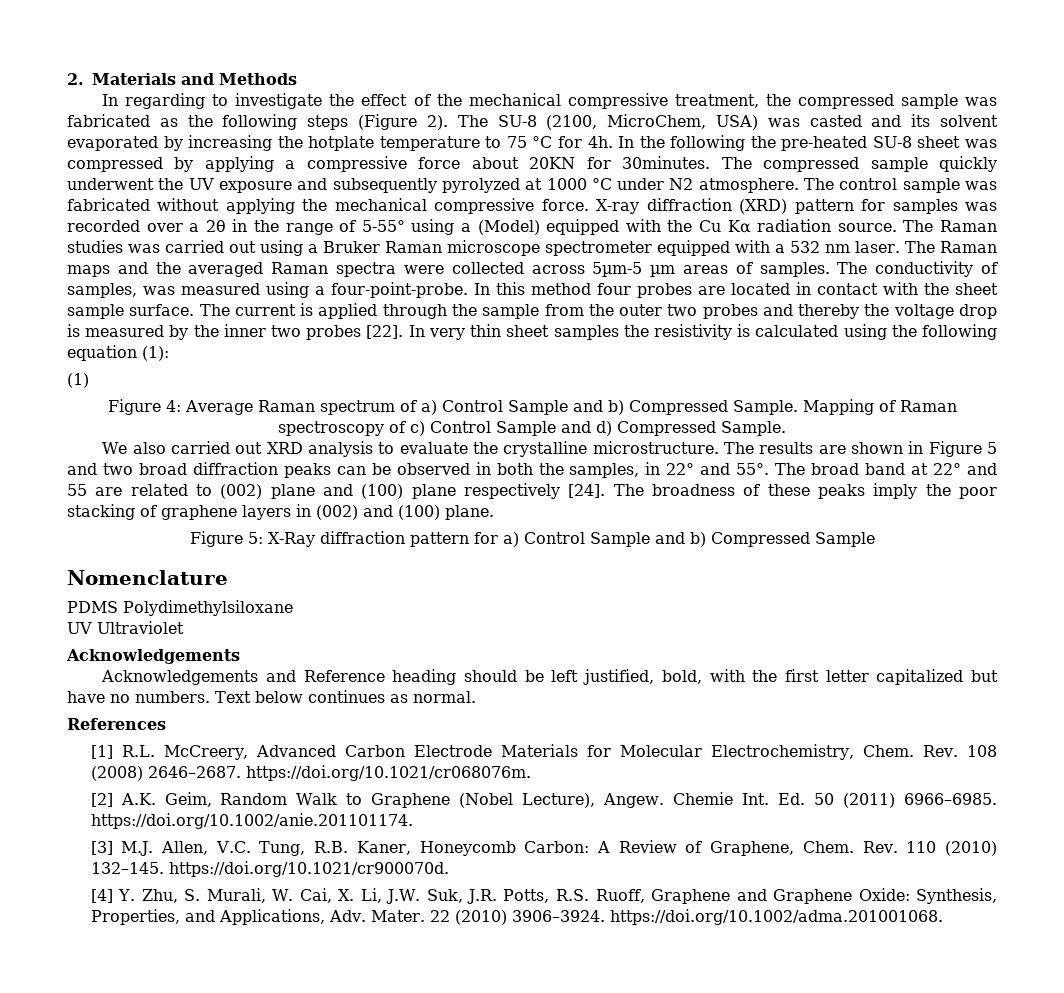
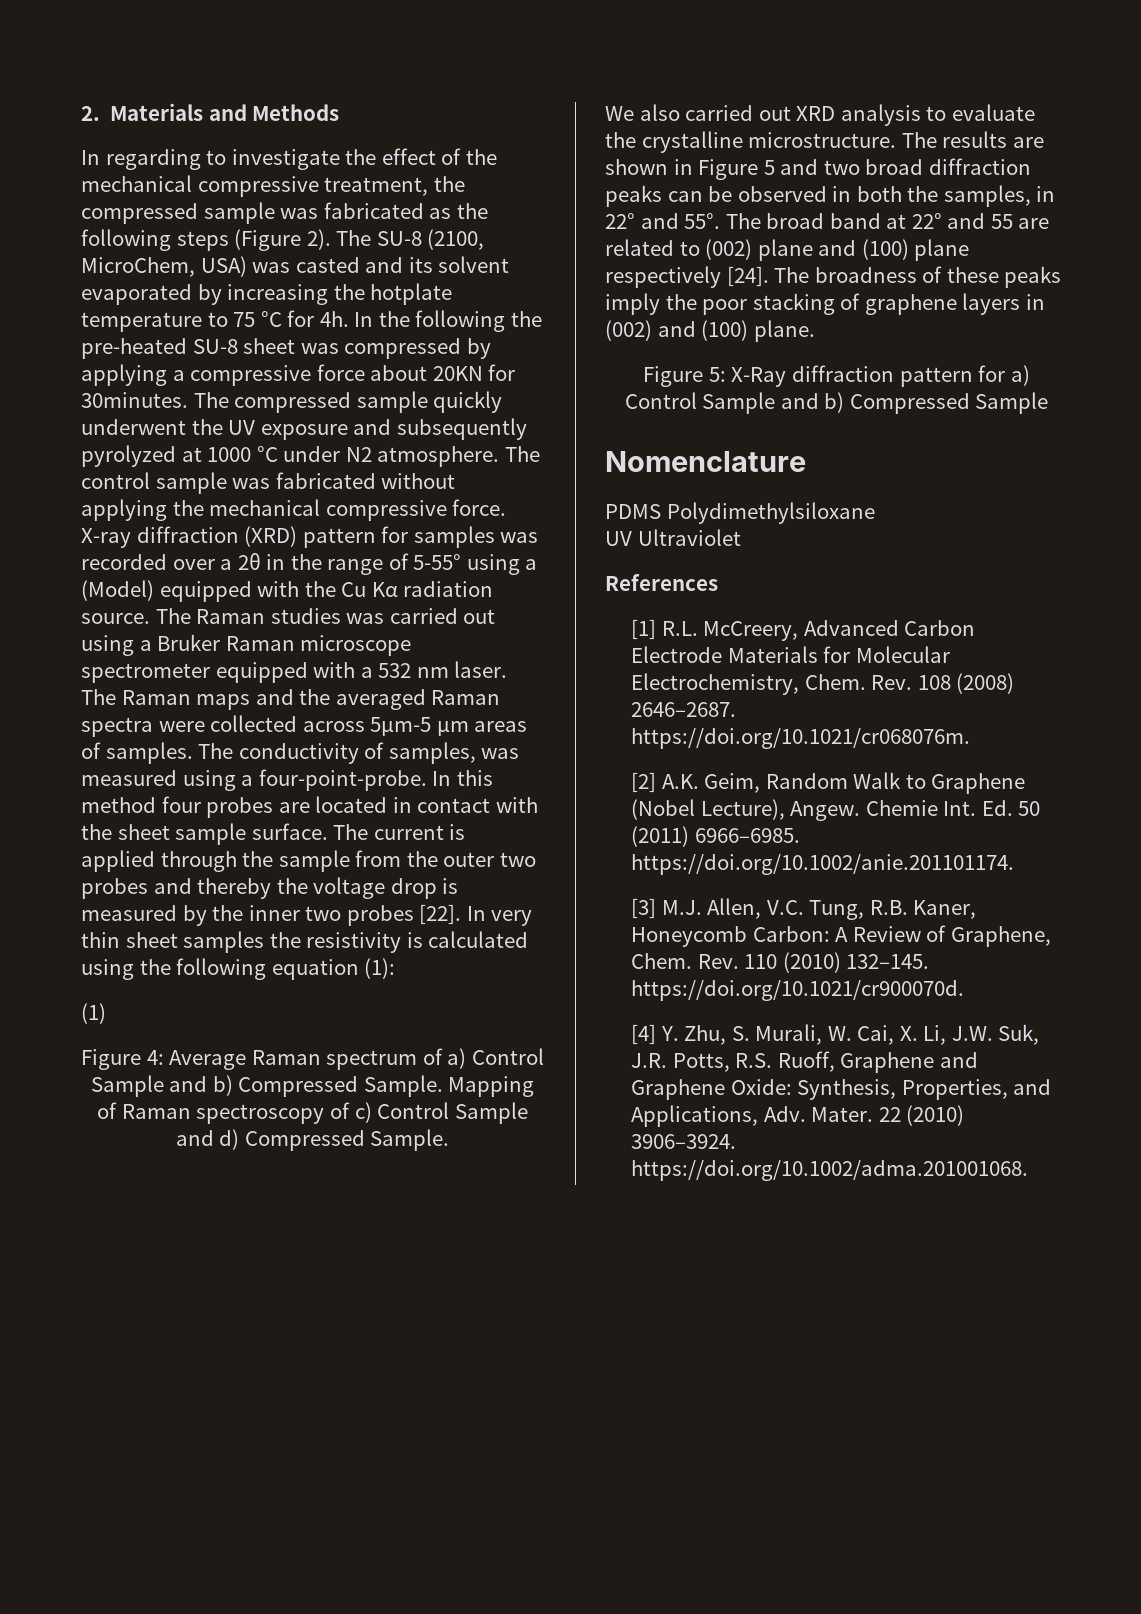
[66,649,240,664] [101,669,999,685] [67,690,476,703] // Acknowledgements // Acknowledgements and Reference heading should be left justified, bold, with the first letter capitalized but have no numbers. Text below continues as normal. -> (741, 537) none

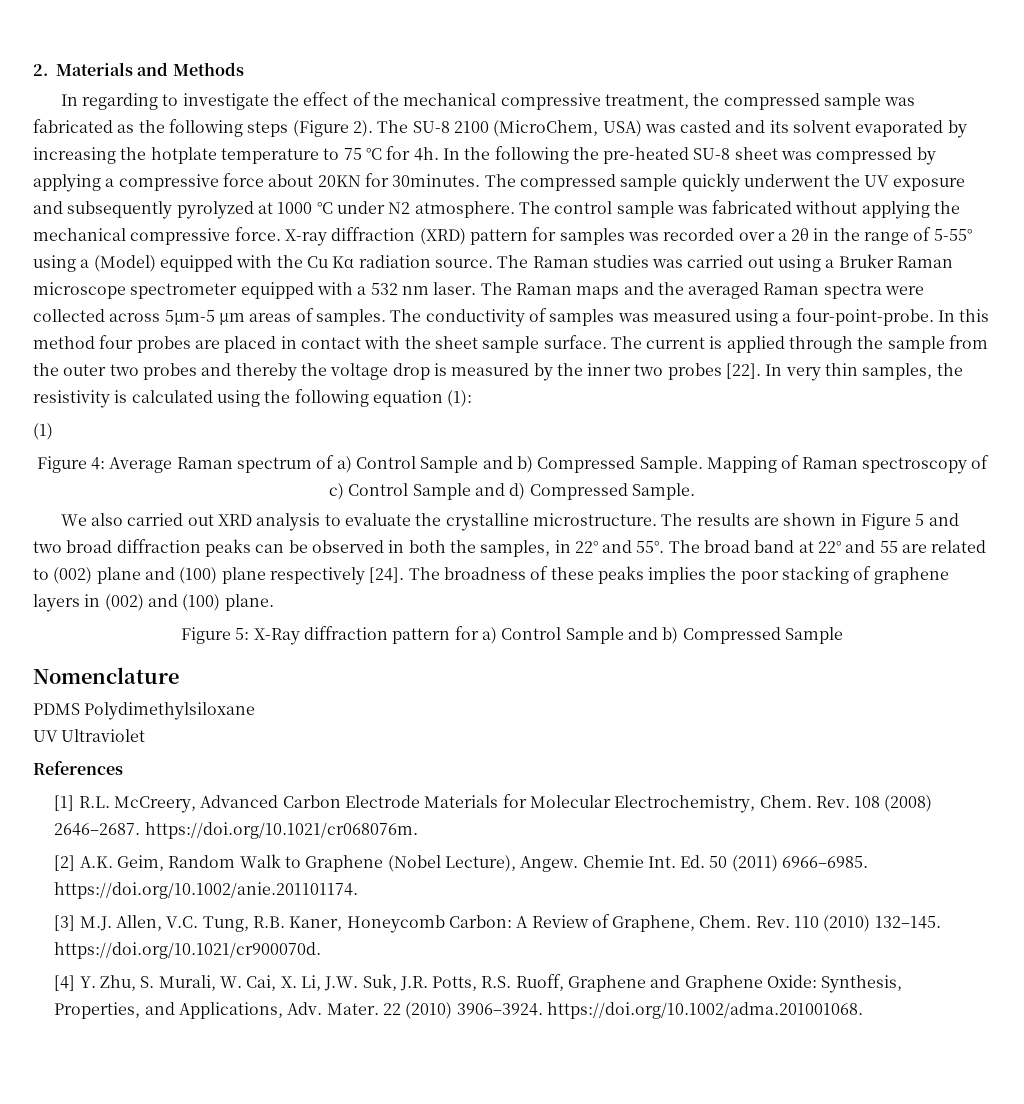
[427,229,485,250] [81,257,195,277] (2100, MicroChem, -> [453,120,599,137] 2100 (MicroChem,
[388,742,476,764] samples, -> [549,309,615,326] samples
[315,796,388,813] located -> [224,336,277,353] placed
[125,931,265,953] sheet samples -> [862,363,933,380] samples,
[605,293,660,315] imply -> [648,567,707,584] implies

